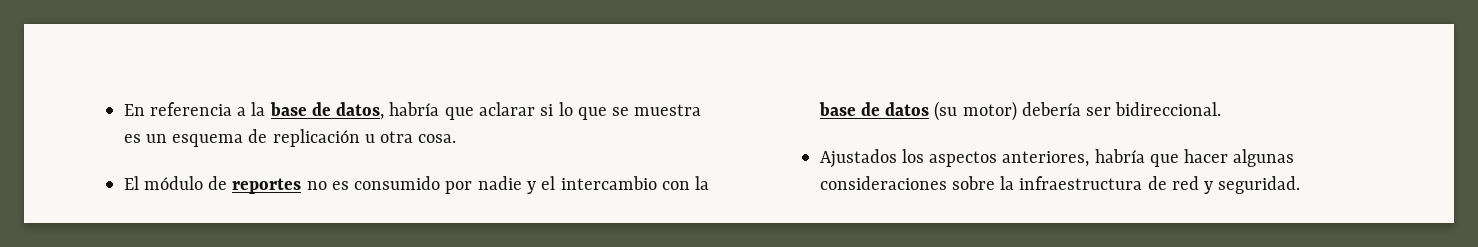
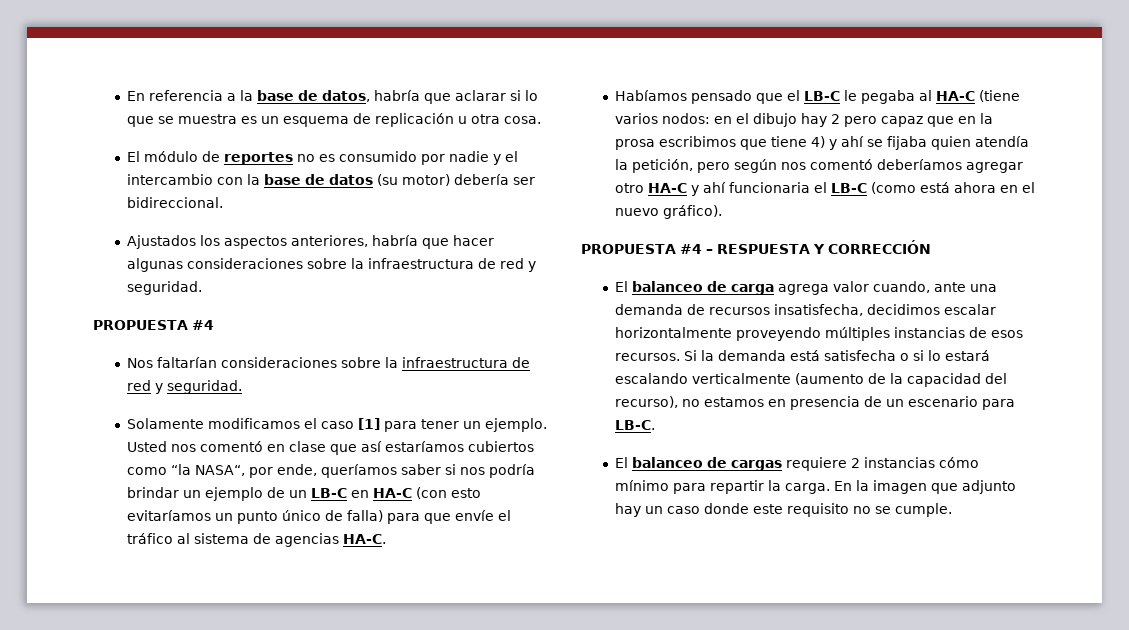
(1301, 185) none -> [93,320,214,330] [127,357,531,368] [127,380,243,394] [127,418,548,432] [127,441,535,455] [127,464,536,478] [127,487,482,501] [127,510,512,524] [127,533,387,547] [615,90,1021,104] [615,113,994,127] [615,136,1030,150] [615,159,1024,173] [615,182,1036,196] [615,205,723,219] [581,240,931,254] [615,281,998,295] [615,304,997,316] [615,327,1024,341] [615,350,991,361] [615,373,1008,387] [615,396,1016,410] [615,420,656,430] [615,457,980,471] [615,480,1017,494] [615,503,953,517] // PROPUESTA #4 // Nos faltarían consideraciones sobre la infraestructura de red y seguridad. // Solamente modificamos el caso [1] para tener un ejemplo. Usted nos comentó en clase que así estaríamos cubiertos como “la NASA“, por ende, queríamos saber si nos podría brindar un ejemplo de un LB-C en HA-C (con esto evitaríamos un punto único de falla) para que envíe el tráfico al sistema de agencias HA-C. // Habíamos pensado que el LB-C le pegaba al HA-C (tiene varios nodos: en el dibujo hay 2 pero capaz que en la prosa escribimos que tiene 4) y ahí se fijaba quien atendía la petición, pero según nos comentó deberíamos agregar otro HA-C y ahí funcionaria el LB-C (como está ahora en el nuevo gráfico). // PROPUESTA #4 – RESPUESTA Y CORRECCIÓN // El balanceo de carga agrega valor cuando, ante una demanda de recursos insatisfecha, decidimos escalar horizontalmente proveyendo múltiples instancias de esos recursos. Si la demanda está satisfecha o si lo estará escalando verticalmente (aumento de la capacidad del recurso), no estamos en presencia de un escenario para LB-C. // El balanceo de cargas requiere 2 instancias cómo mínimo para repartir la carga. En la imagen que adjunto hay un caso donde este requisito no se cumple.

